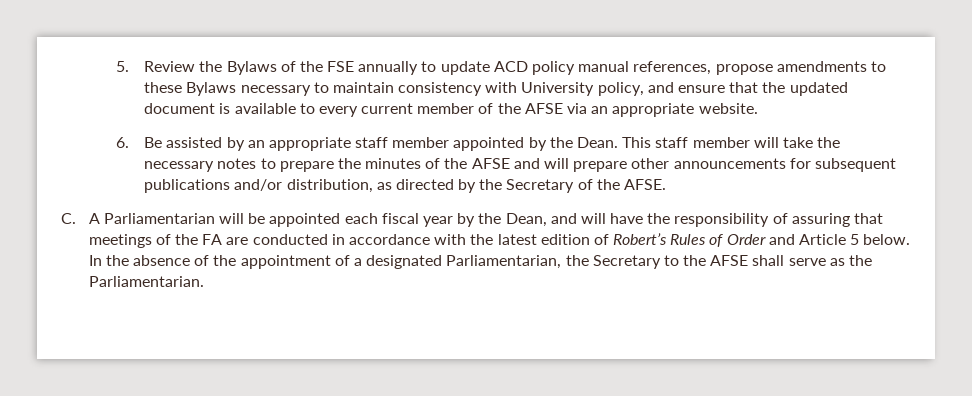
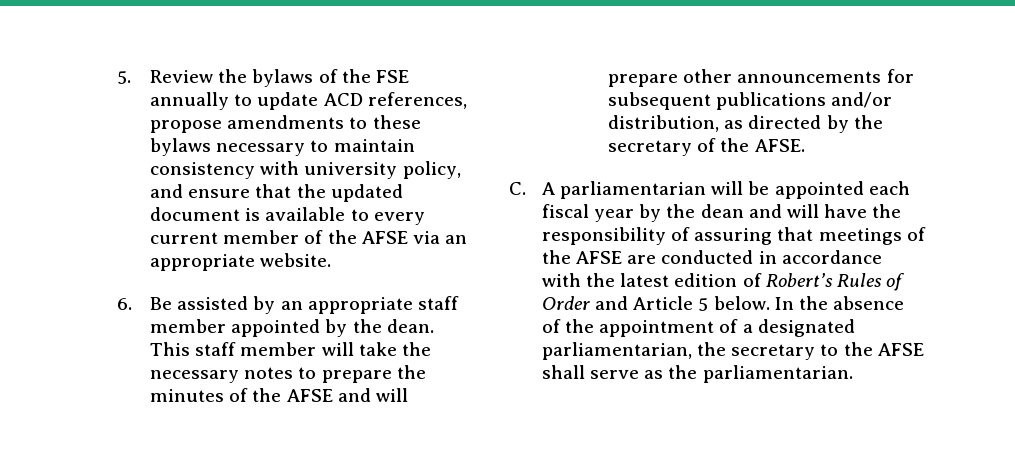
[226,61,277,75] Bylaws -> [252,69,314,87] bylaws
[531,61,630,75] policy manual -> (363, 99) none
[186,82,237,96] Bylaws -> [150,138,212,156] bylaws
[521,82,595,96] University -> [304,162,398,179] university
[576,137,618,148] Dean. -> [386,319,434,333] dean.
[506,179,575,193] Secretary -> [608,140,693,156] secretary
[103,213,215,224] Parliamentarian -> [560,181,707,199] parliamentarian
[505,213,547,227] Dean, -> [700,204,744,218] dean
[202,234,223,245] FA -> [576,251,623,264] AFSE
[446,255,661,269] Parliamentarian, the Secretary -> [542,342,816,360] parliamentarian, the secretary
[88,276,204,287] Parliamentarian. -> [702,365,853,383] parliamentarian.

